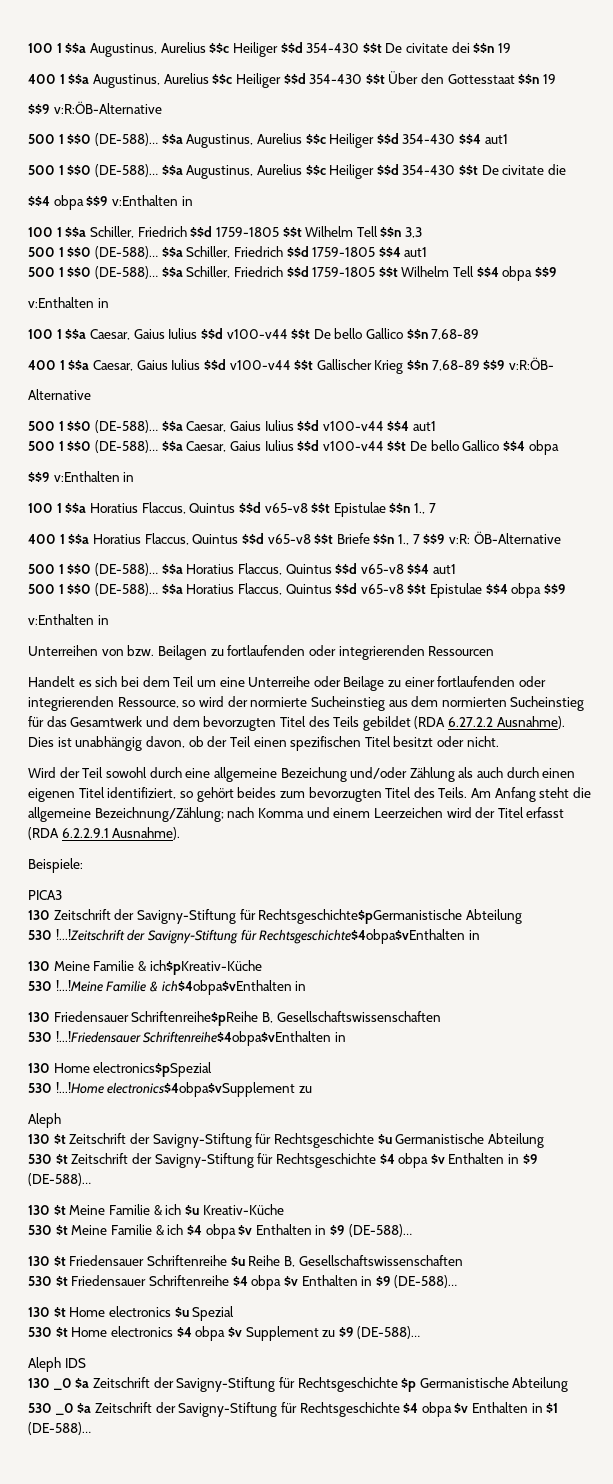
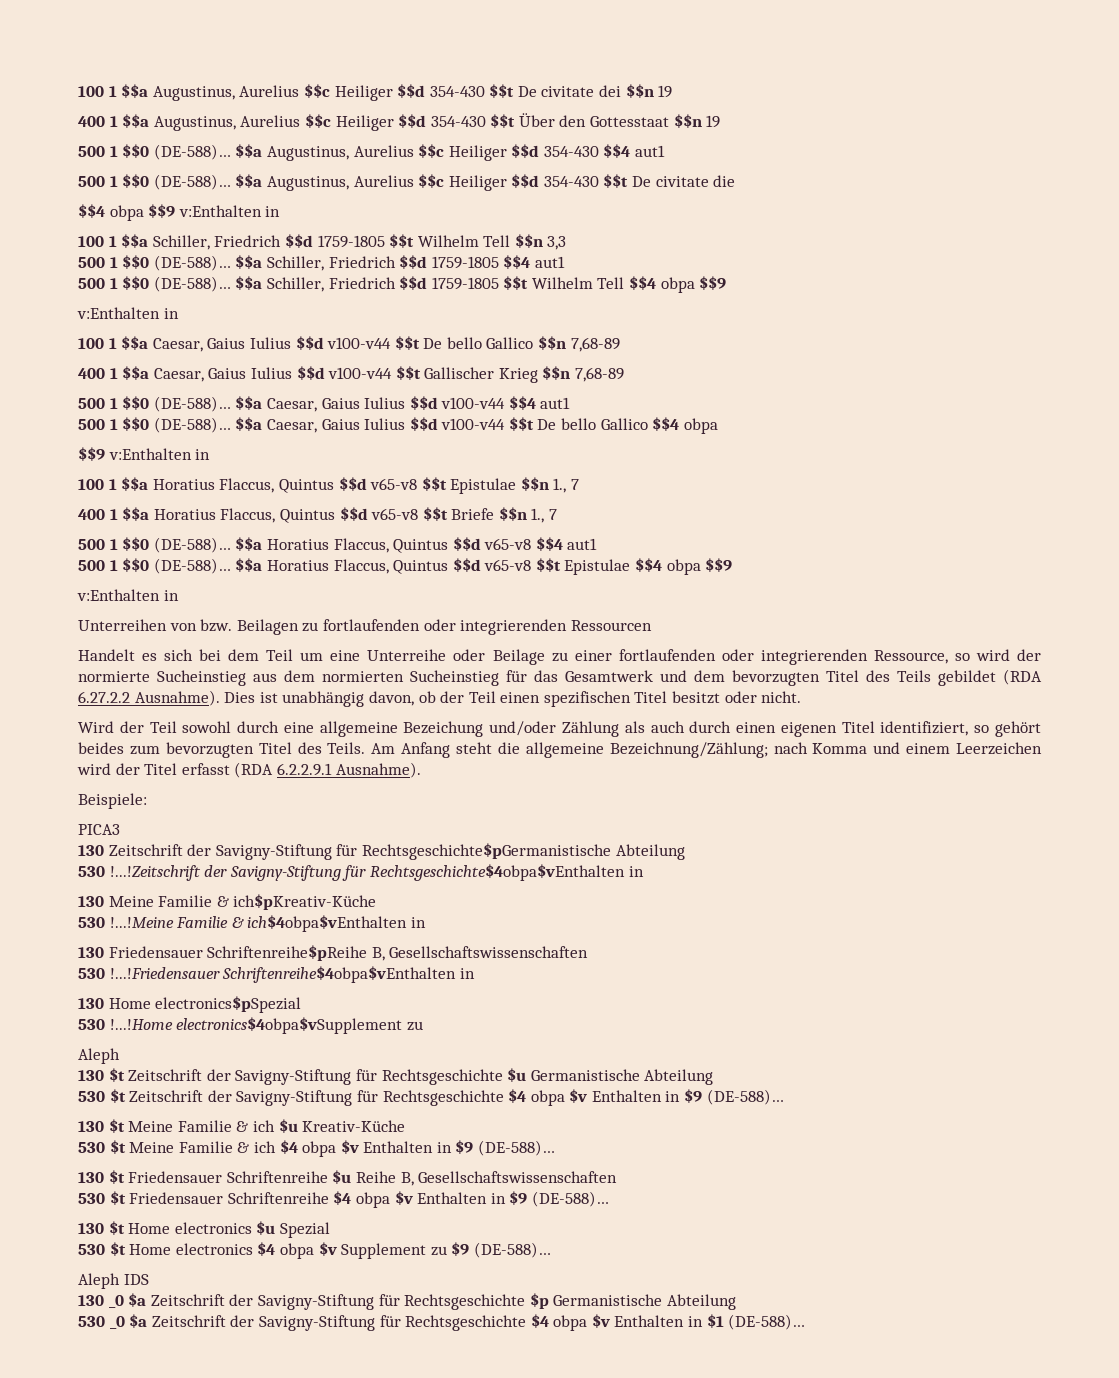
[28,101,162,114] // $$9 v:R:ÖB-Alternative -> (721, 121) none
[483,357,555,370] [28,389,91,400] $$9 v:R:ÖB- // Alternative -> (625, 374) none
[423,531,561,544] $$9 v:R: ÖB-Alternative -> (558, 514) none

